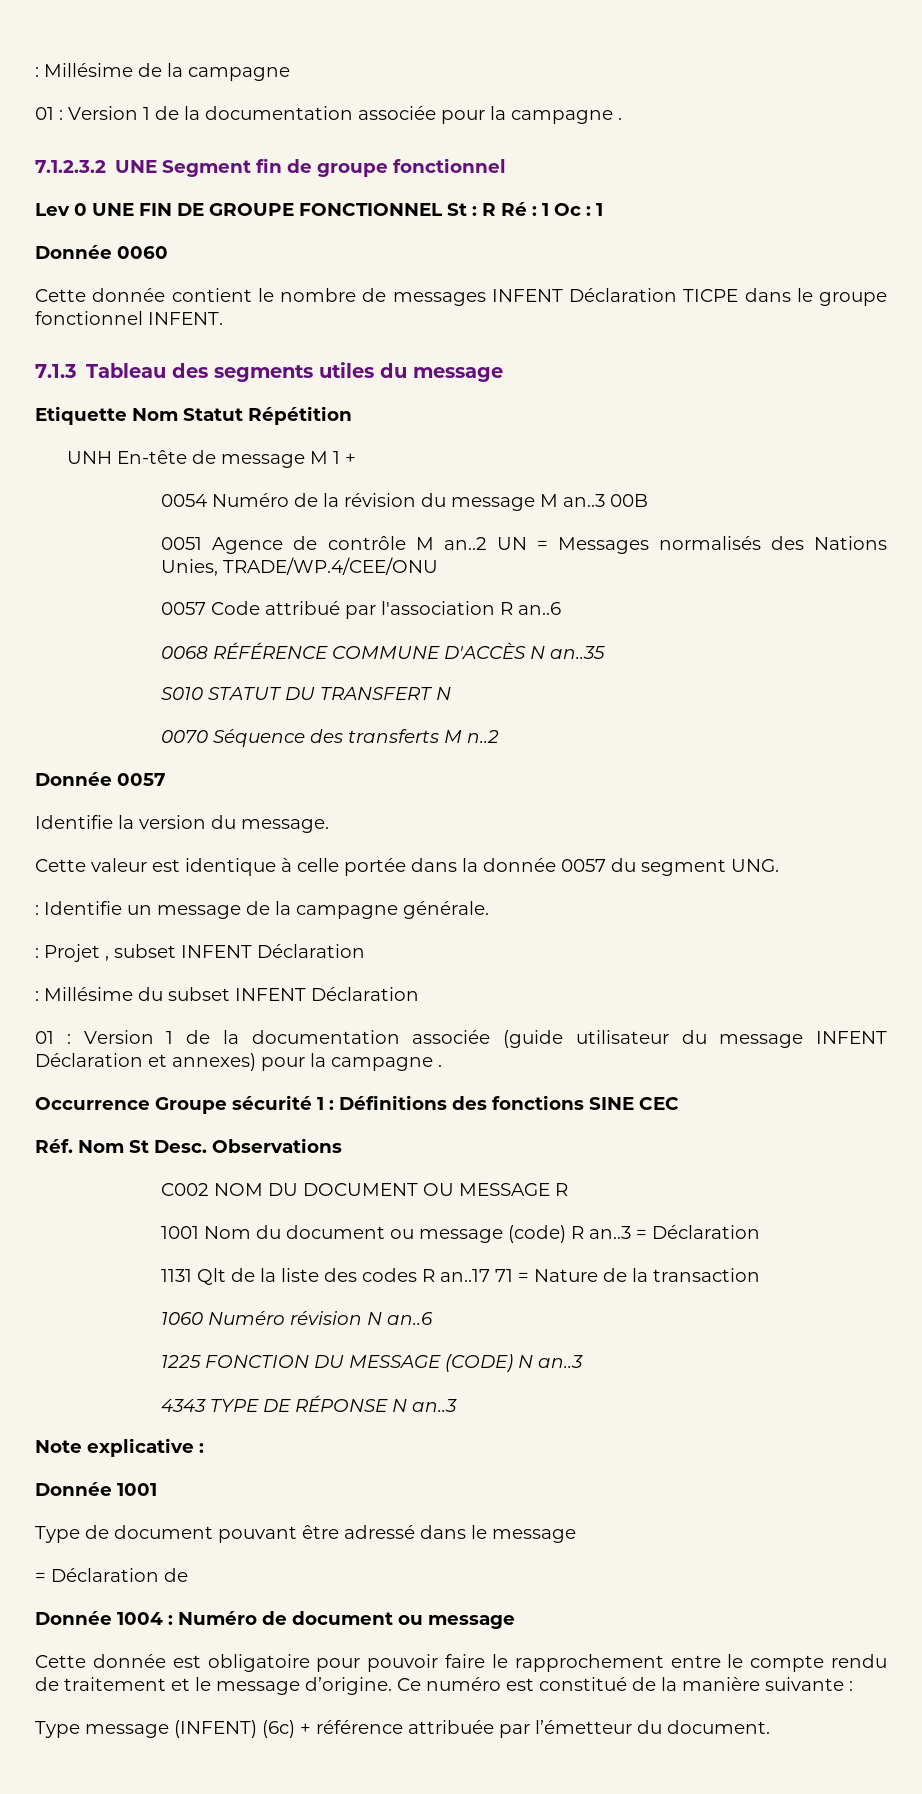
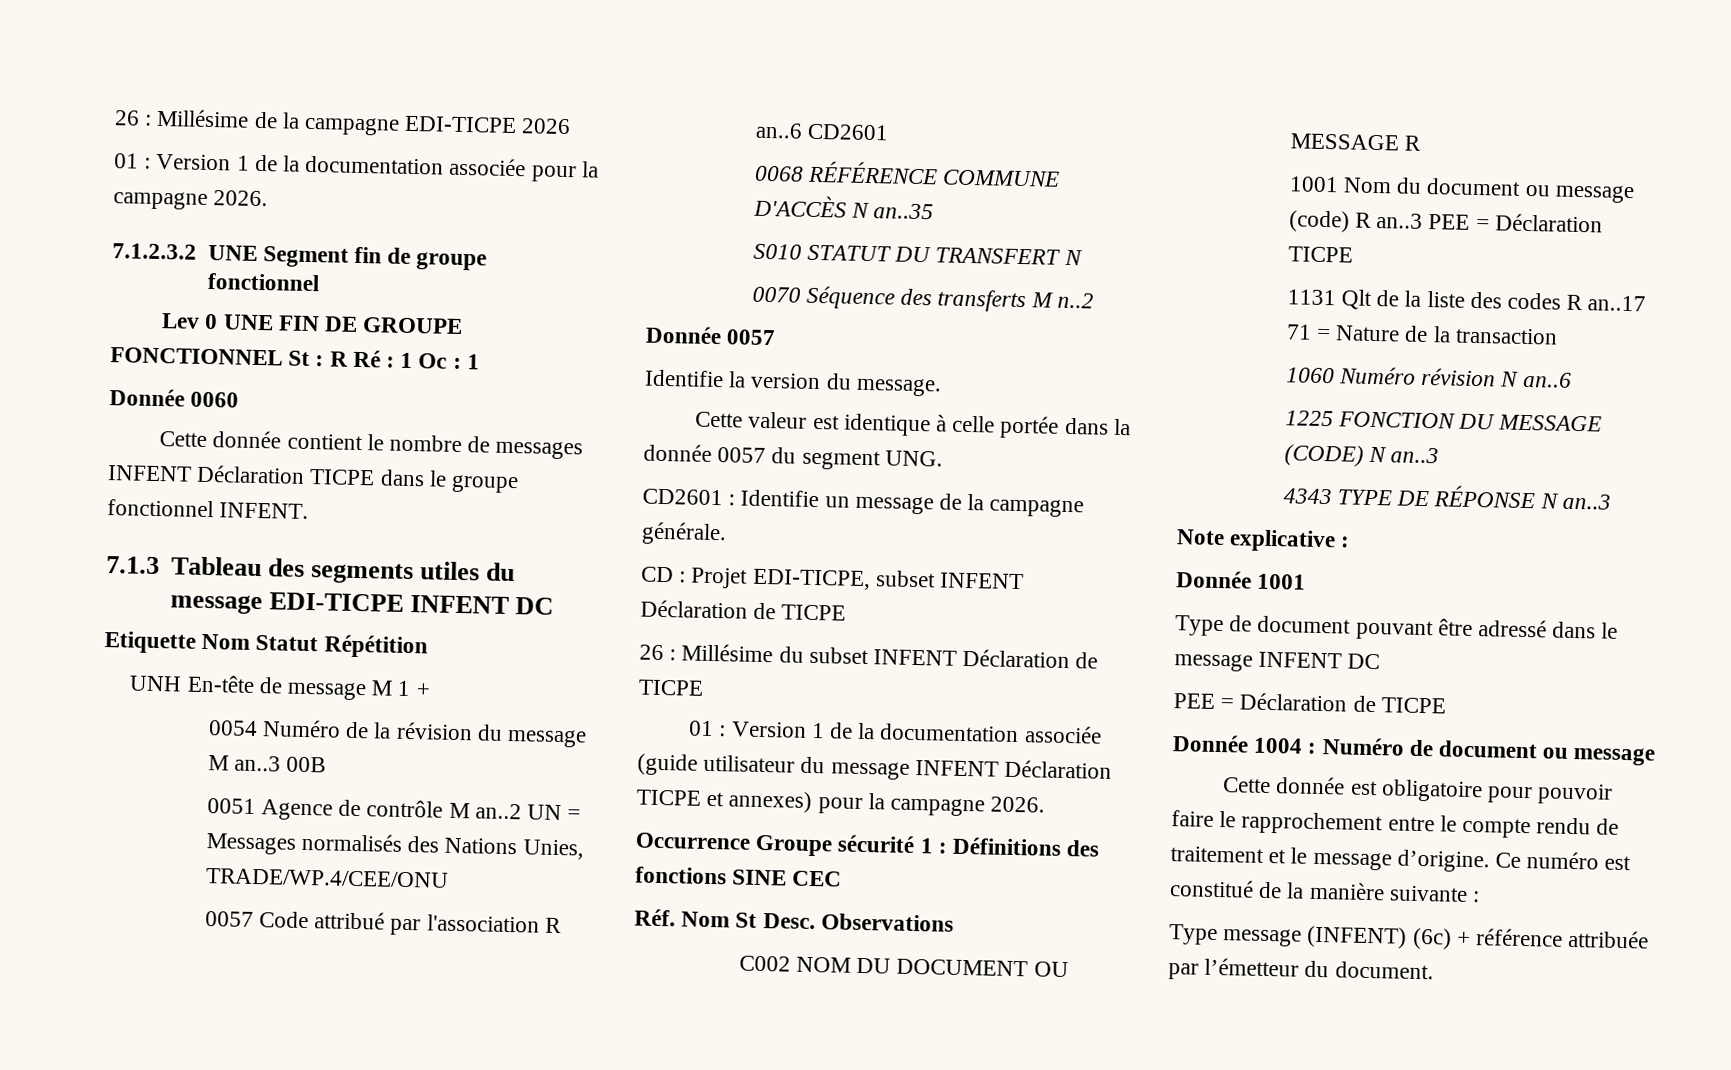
(35, 72) none -> [114,110,140,126] 26
(290, 74) none -> [404,115,572,135] EDI-TICPE 2026
[618,117,622,120] . -> [213,190,269,207] 2026.
(504, 374) none -> [268,592,554,615] EDI-TICPE INFENT DC
(562, 608) none -> [806,123,889,141] CD2601
(779, 865) none -> [642,488,723,506] CD2601
(489, 910) none -> [641,566,674,583] CD
[105,944,365,961] , subset INFENT Déclaration // -> [751,568,1025,591] [640,599,847,621] [639,644,664,661] EDI-TICPE, subset INFENT Déclaration de TICPE // 26
(419, 994) none -> [1075,652,1099,669] [638,679,704,696] de TICPE
(143, 1060) none -> [636,789,701,806] TICPE
[438,1064,442,1067] . -> [990,796,1046,813] 2026.
[636,1225,761,1239] = Déclaration -> [1428,213,1603,233] [1287,246,1353,263] PEE = Déclaration TICPE
(576, 1536) // -> [1258,651,1381,670] [1173,693,1215,709] INFENT DC // PEE
(188, 1575) none -> [1380,697,1446,714] TICPE

